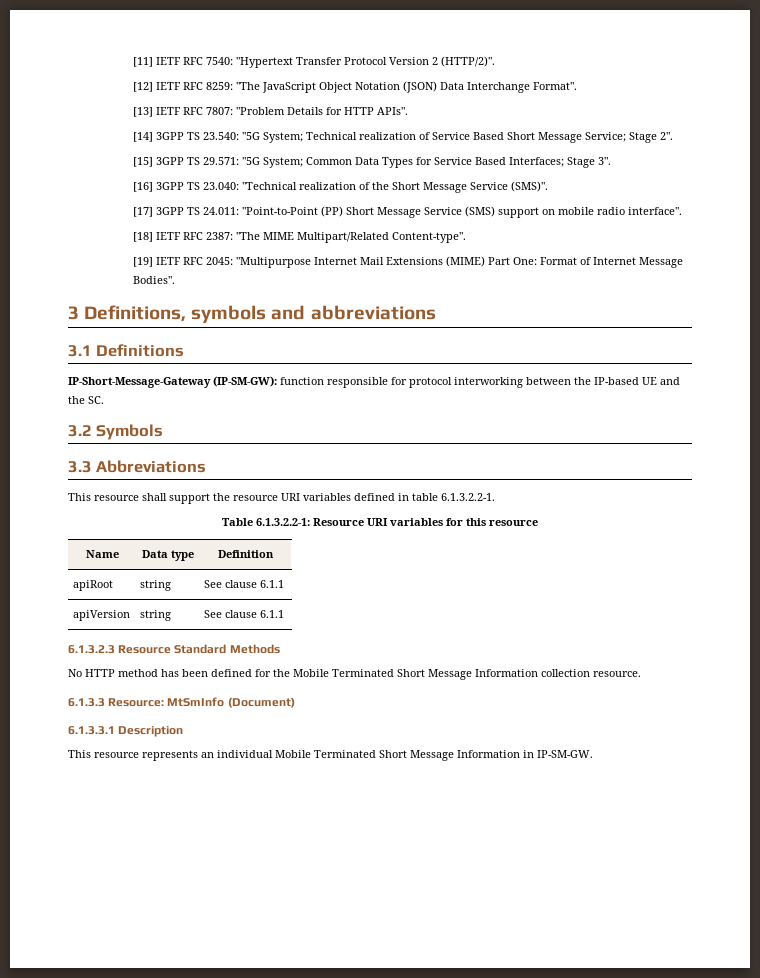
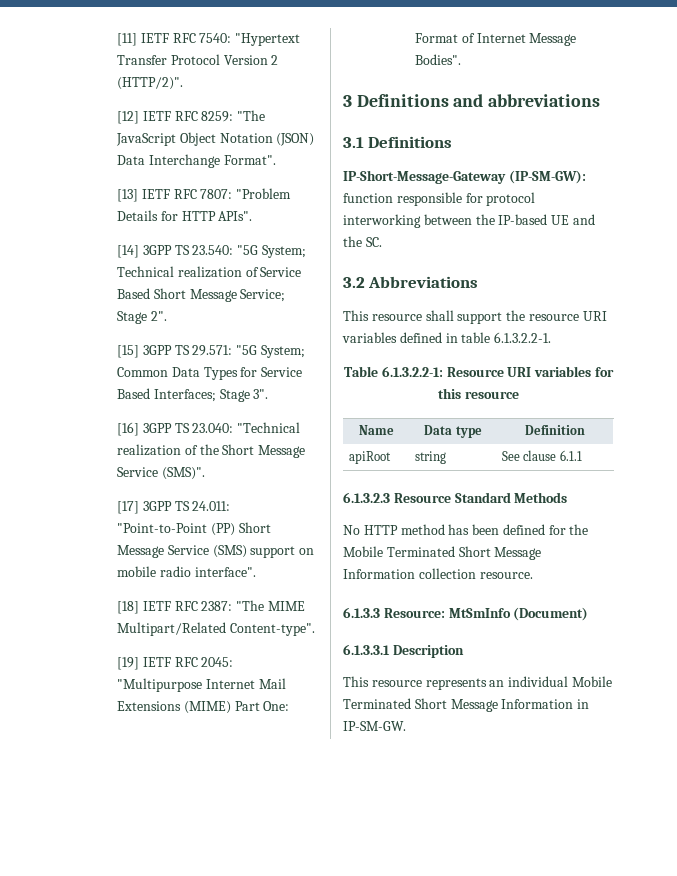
[84,305,267,323] Definitions, symbols -> [356,94,449,107] Definitions
[96,424,164,440] [68,461,92,473] Symbols // 3.3 -> (365, 282) none
[72,610,130,621] [139,610,171,621] [203,610,284,618] // apiVersion | string | See clause 6.1.1 -> (582, 455) none

